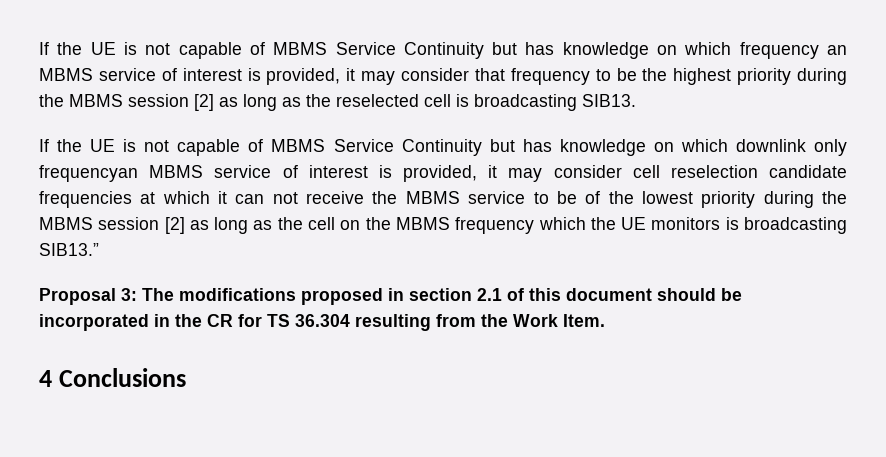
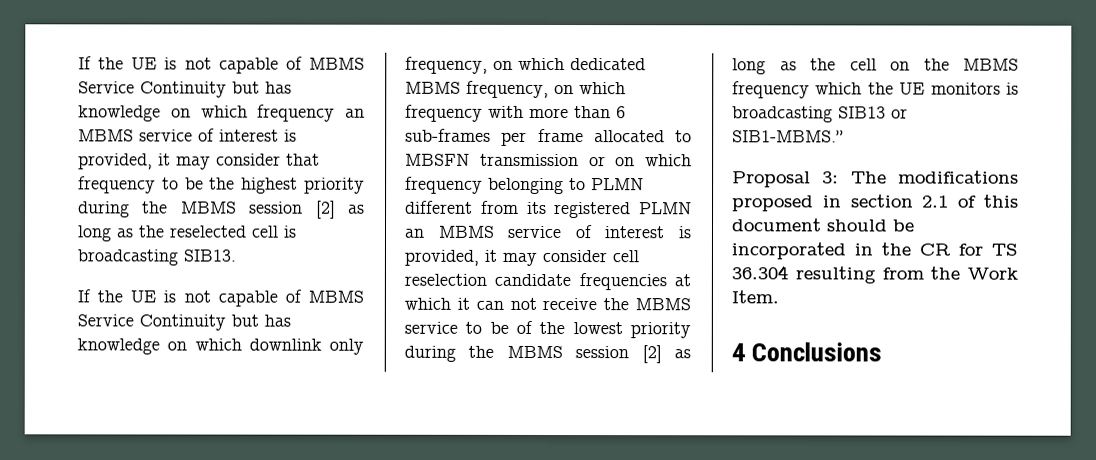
[39,165,138,182] frequencyan -> [405,56,646,74] [405,80,626,99] [405,104,626,122] [405,128,692,146] [405,153,692,167] [405,176,644,195] [405,200,692,219] [404,228,425,238] frequency, on which dedicated MBMS frequency, on which frequency with more than 6 sub-frames per frame allocated to MBSFN transmission or on which frequency belonging to PLMN different from its registered PLMN an
[39,243,99,256] SIB13.” -> [838,106,908,119] [732,130,844,143] SIB13 or SIB1-MBMS.”

